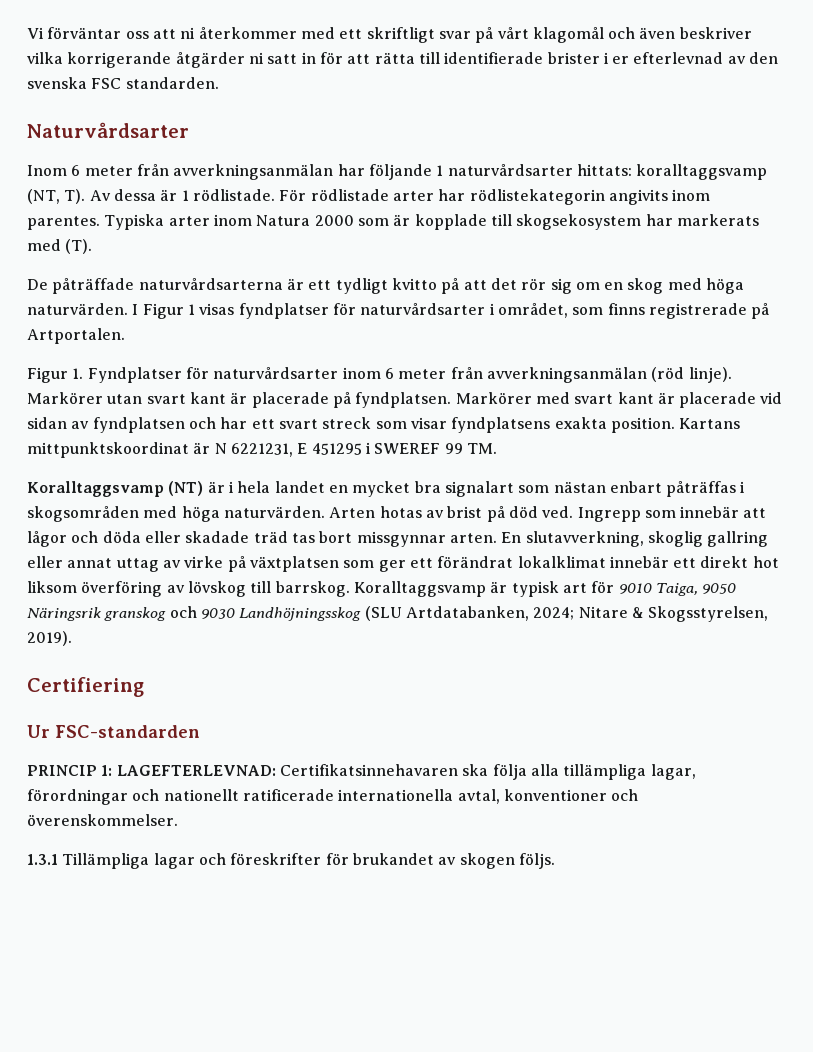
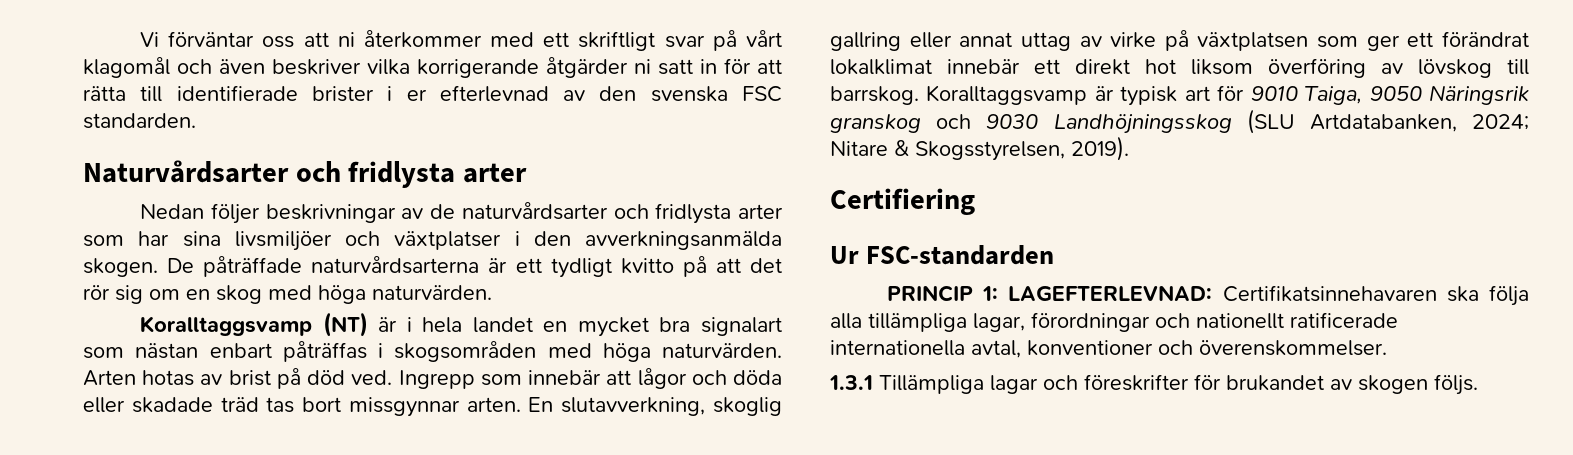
[27,164,768,180] [27,189,711,205] [27,214,759,230] [27,239,93,254] // Inom 6 meter från avverkningsanmälan har följande 1 naturvårdsarter hittats: koralltaggsvamp (NT, T). Av dessa är 1 rödlistade. För rödlistade arter har rödlistekategorin angivits inom parentes. Typiska arter inom Natura 2000 som är kopplade till skogsekosystem har markerats med (T). // -> [295,161,528,188] [140,202,783,224] [83,231,782,251] [83,258,158,277] och fridlysta arter // Nedan följer beskrivningar av de naturvårdsarter och fridlysta arter som har sina livsmiljöer och växtplatser i den avverkningsanmälda skogen.
[132,303,770,319] [27,328,125,344] [27,367,732,383] [27,392,783,408] [27,417,741,433] [27,442,497,458] I Figur 1 visas fyndplatser för naturvårdsarter i området, som finns registrerade på Artportalen. // Figur 1. Fyndplatser för naturvårdsarter inom 6 meter från avverkningsanmälan (röd linje). Markörer utan svart kant är placerade på fyndplatsen. Markörer med svart kant är placerade vid sidan av fyndplatsen och har ett svart streck som visar fyndplatsens exakta position. Kartans mittpunktskoordinat är N 6221231, E 451295 i SWEREF 99 TM. -> (492, 292) none

